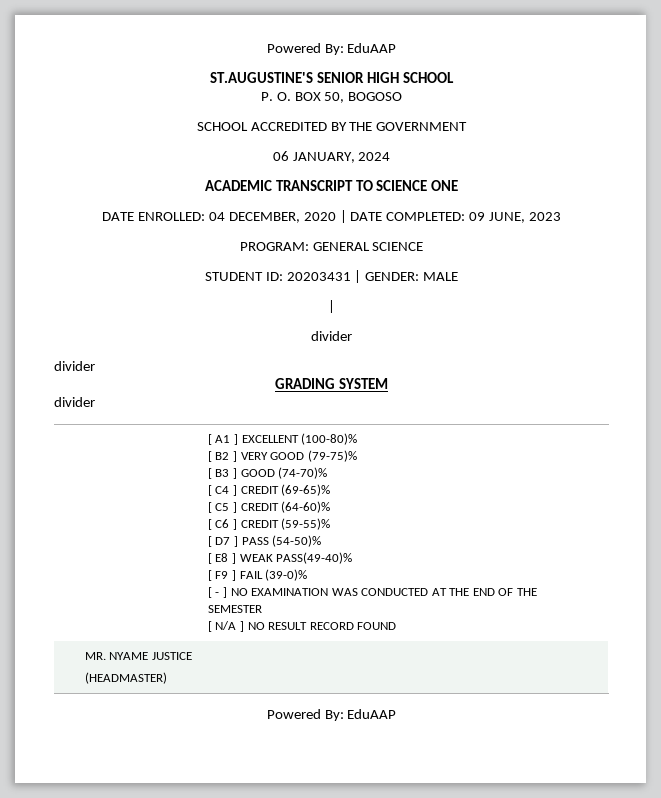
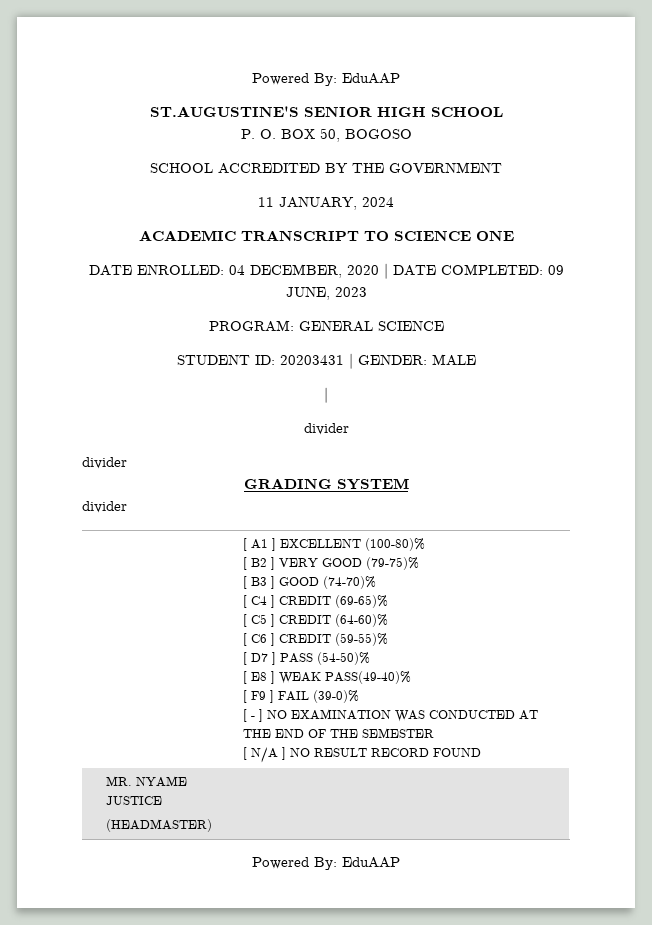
[272,151,289,161] 06 -> [258,197,274,207] 11

